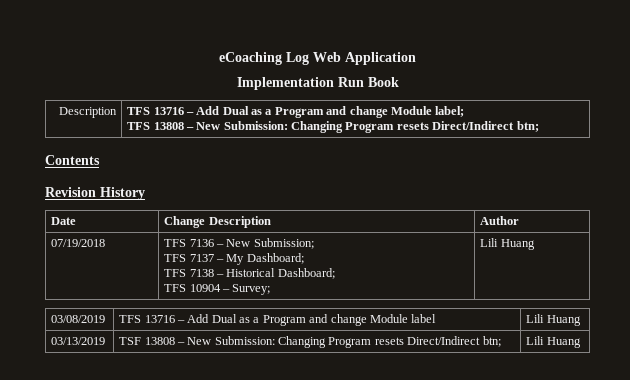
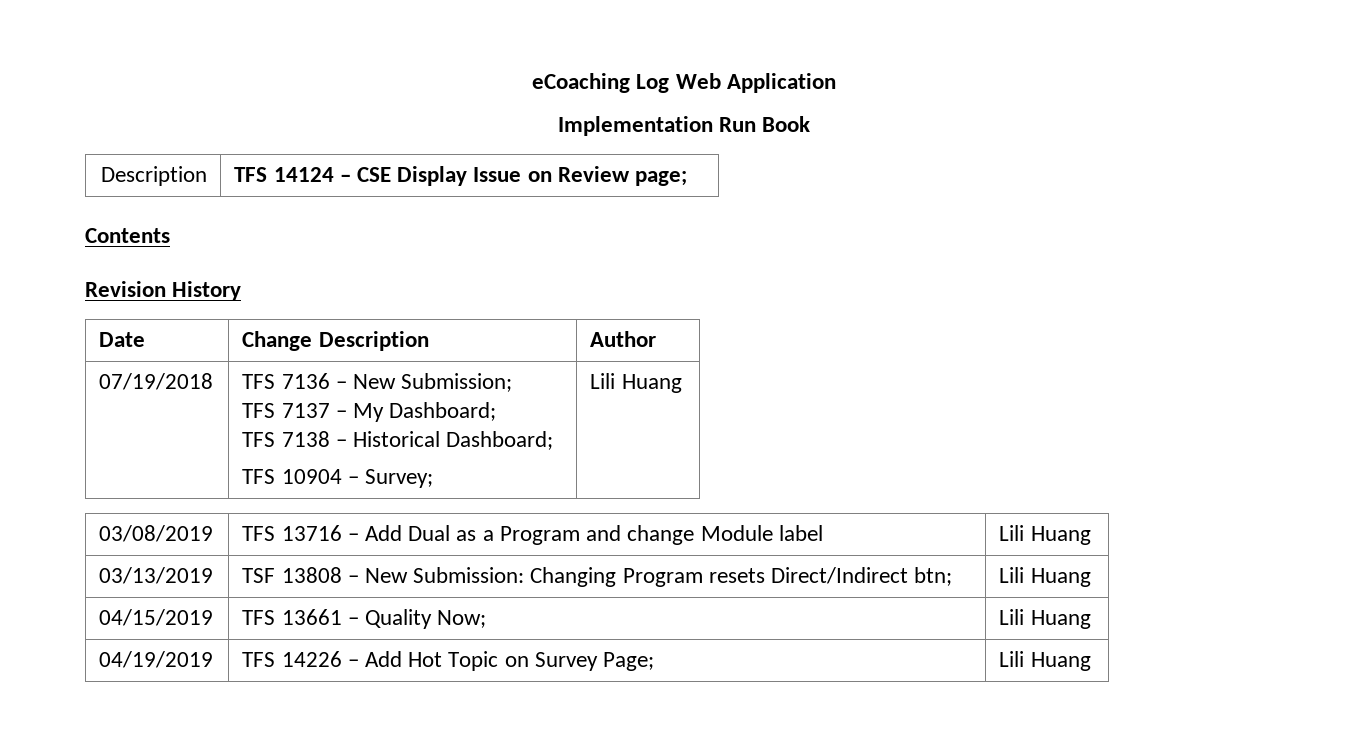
[153,106,465,118] [127,121,539,133] 13716 – Add Dual as a Program and change Module label; // TFS 13808 – New Submission: Changing Program resets Direct/Indirect btn; -> [273,166,688,186] 14124 – CSE Display Issue on Review page;
(581, 342) none -> [99,609,214,626] [242,609,487,629] [999,609,1091,629] [99,651,214,668] [242,651,655,671] [999,651,1091,671] // 04/15/2019 | TFS 13661 – Quality Now; | Lili Huang // 04/19/2019 | TFS 14226 – Add Hot Topic on Survey Page; | Lili Huang

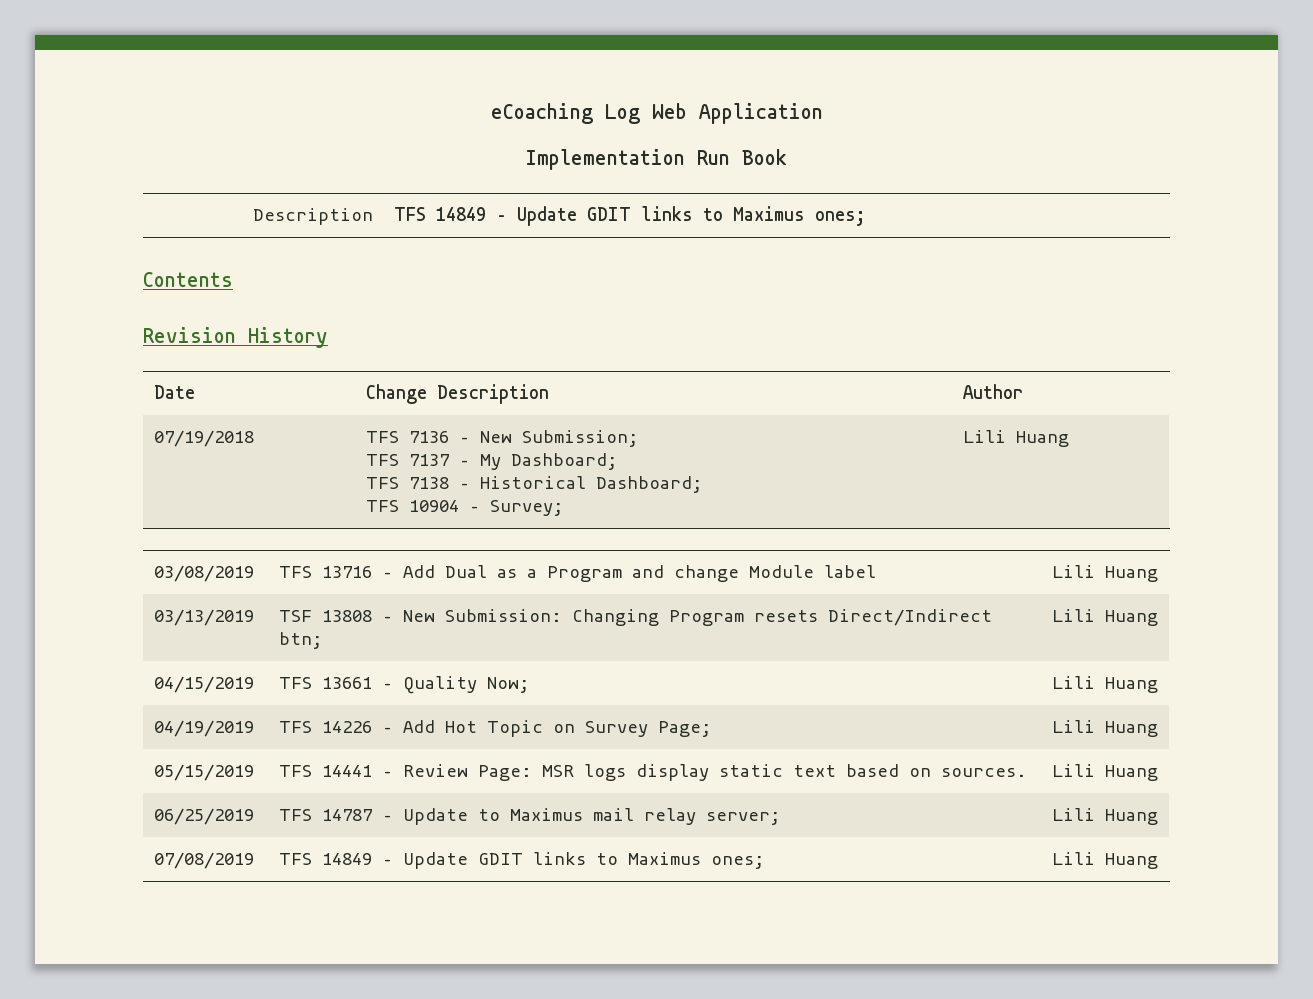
[273,166,688,186] 14124 – CSE Display Issue on Review page; -> [435,206,866,226] 14849 – Update GDIT links to Maximus ones;
(1091, 661) none -> [153,764,254,781] [278,764,1027,781] [1051,764,1158,781] [153,808,254,825] [278,808,780,825] [1051,808,1158,825] [153,852,254,869] [278,852,764,869] [1051,852,1158,869] // 05/15/2019 | TFS 14441 – Review Page: MSR logs display static text based on sources. | Lili Huang // 06/25/2019 | TFS 14787 – Update to Maximus mail relay server; | Lili Huang // 07/08/2019 | TFS 14849 – Update GDIT links to Maximus ones; | Lili Huang

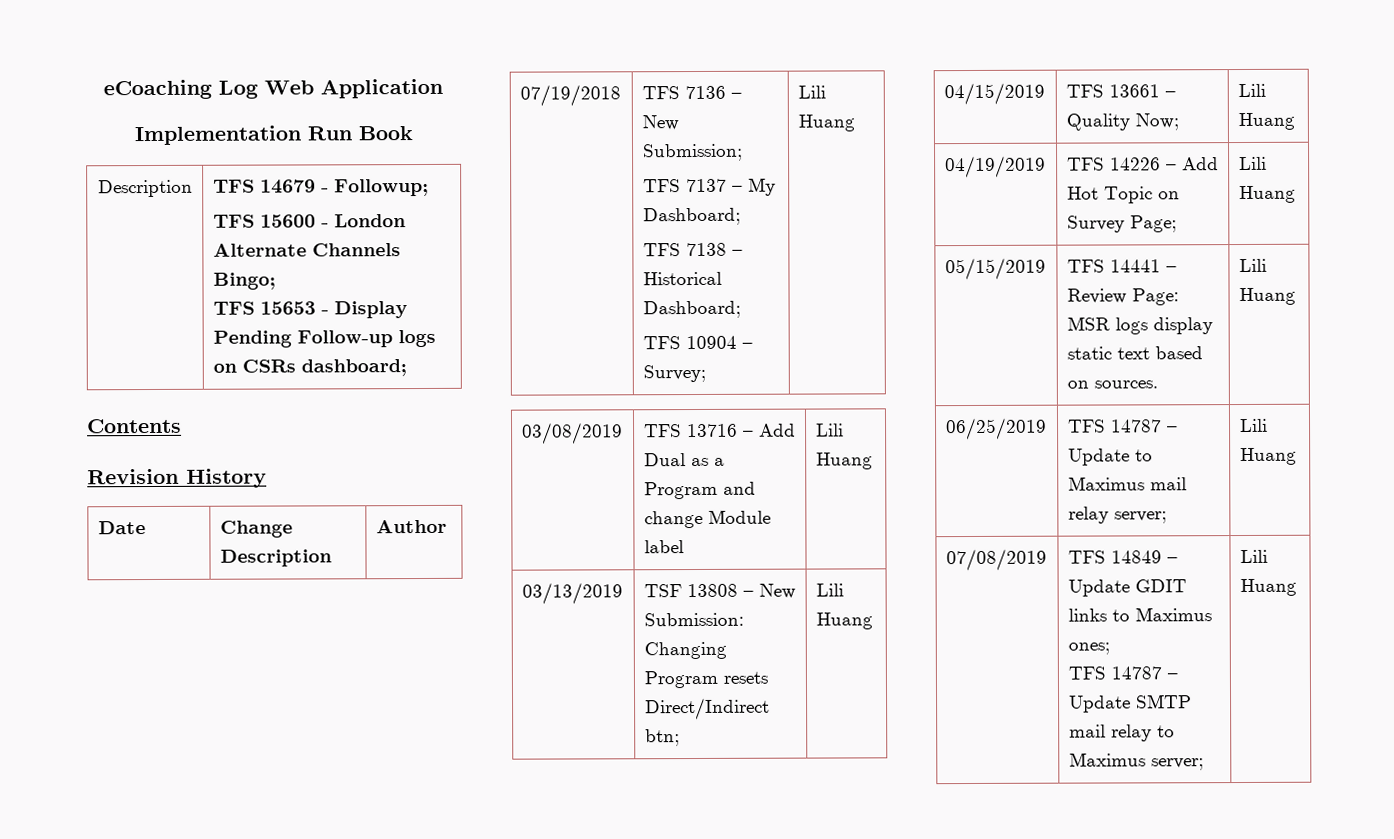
[435,206,866,226] 14849 – Update GDIT links to Maximus ones; -> [259,178,429,197] [212,214,406,228] [212,243,401,257] [212,272,276,290] [212,301,408,319] [212,329,436,348] [212,359,407,377] 14679 - Followup; // TFS 15600 - London Alternate Channels Bingo; // TFS 15653 - Display Pending Follow-up logs on CSRs dashboard;
(764, 862) none -> [1067,666,1178,680] [1068,694,1192,713] [1068,724,1175,742] [1068,752,1204,771] // TFS 14787 – Update SMTP mail relay to Maximus server;

